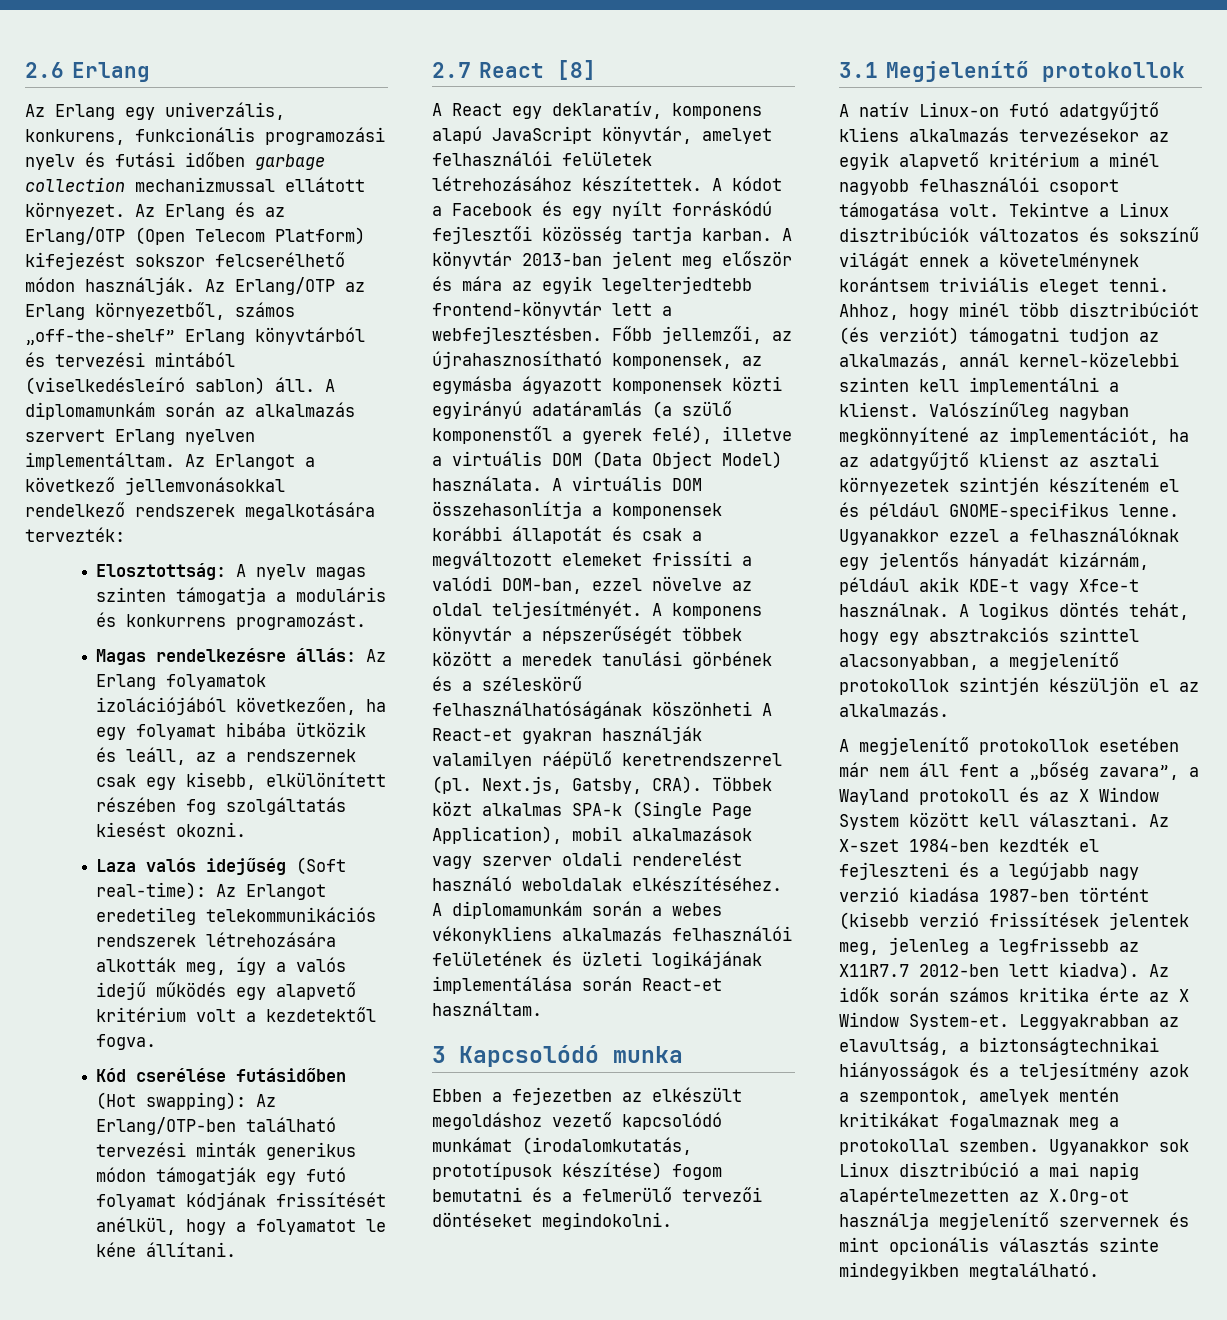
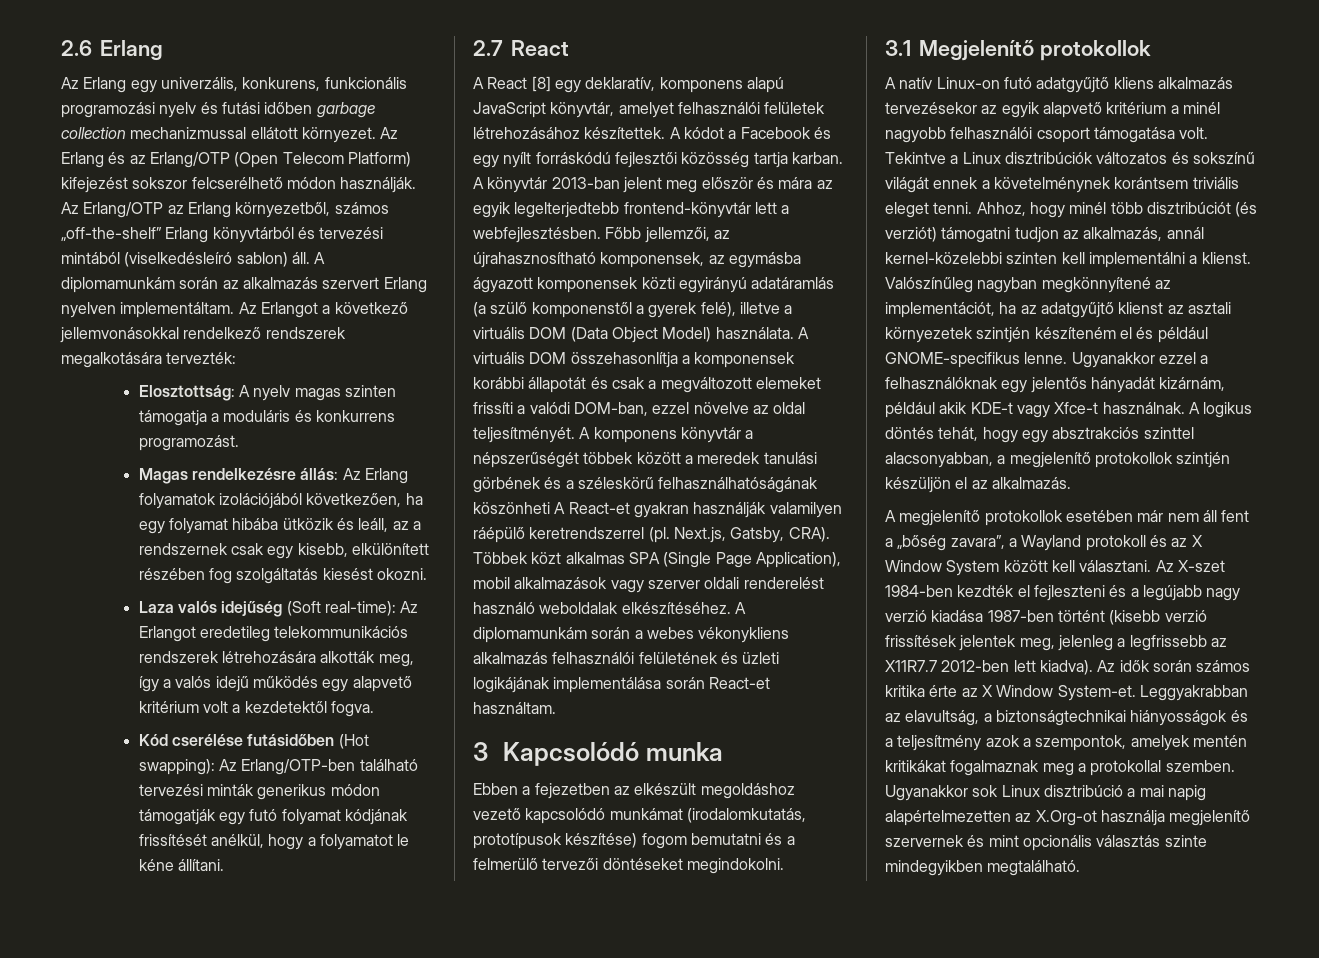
[557,60,597,80] [8] -> (569, 48) none
(502, 109) none -> [531,76,551,92] [8]
[572,803,622,816] SPA-k -> [628,552,660,564] SPA

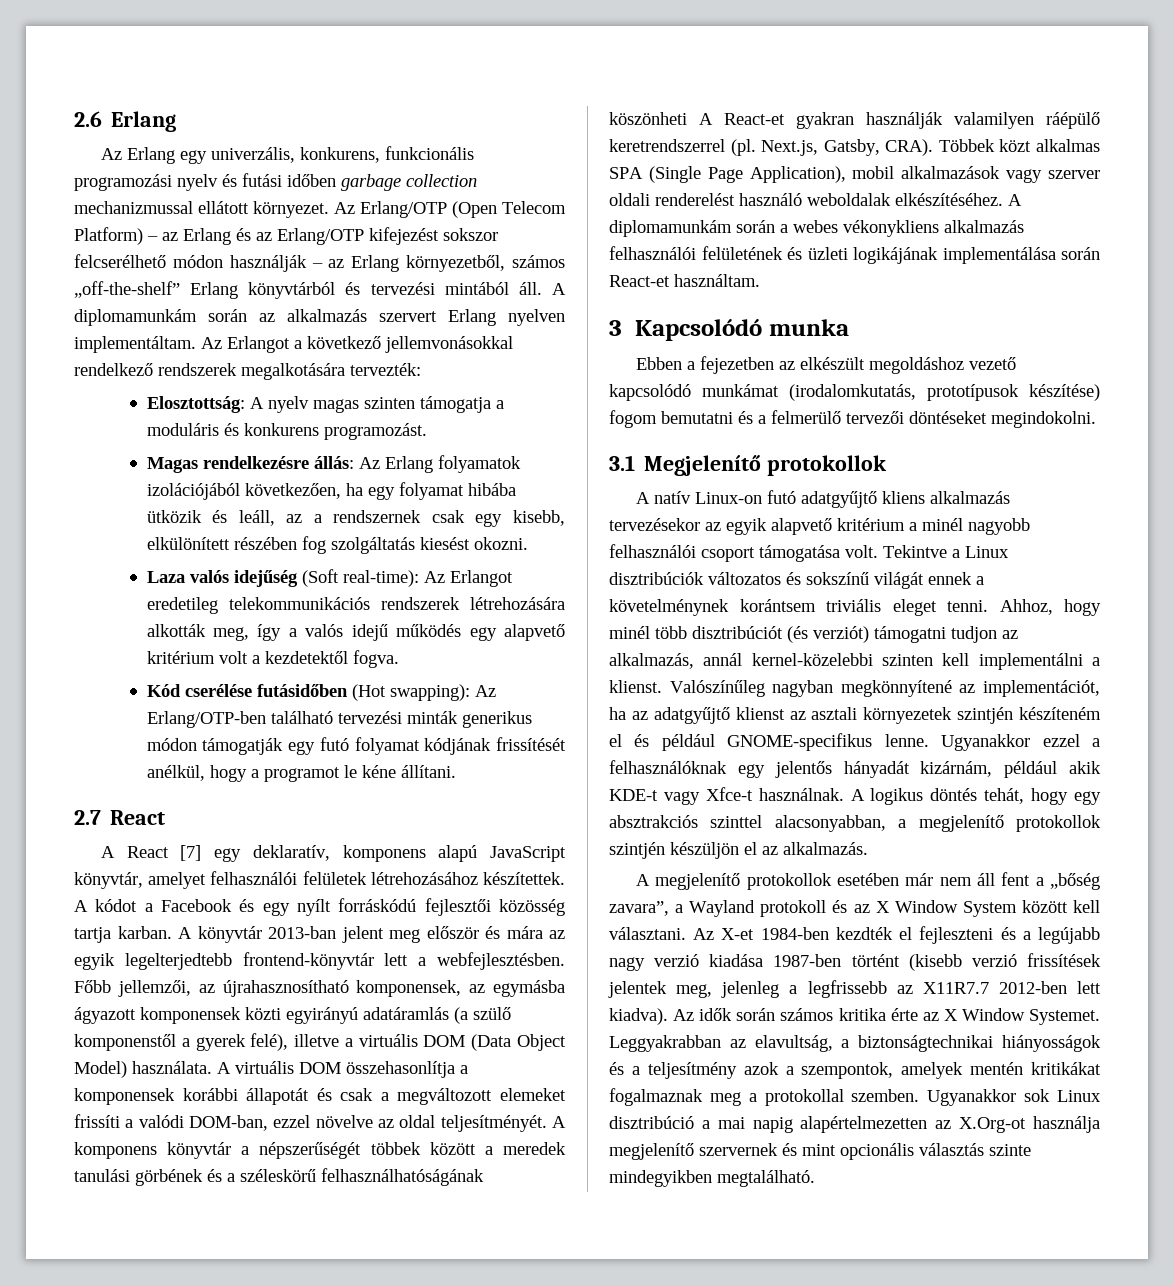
(399, 133) none -> [360,201,566,218] [74,227,178,245] Erlang/OTP (Open Telecom Platform) – az
[234,152,411,168] (Open Telecom Platform) -> (364, 236) none
[340,177,417,193] [61,202,164,218] használják. Az Erlang/OTP -> [229,255,323,272] használják –
[124,252,288,267] (viselkedésleíró sablon) -> (509, 288) none
[316,410,396,422] konkurrens -> [243,423,319,436] konkurens
[320,834,394,850] folyamatot -> [263,767,340,782] programot
[531,76,551,92] [8] -> [180,845,202,861] [7]
[1177,560,1225,572] X-szet -> [721,928,755,940] X-et
[1057,685,1136,701] System-et. -> [1029,1009,1100,1025] Systemet.

